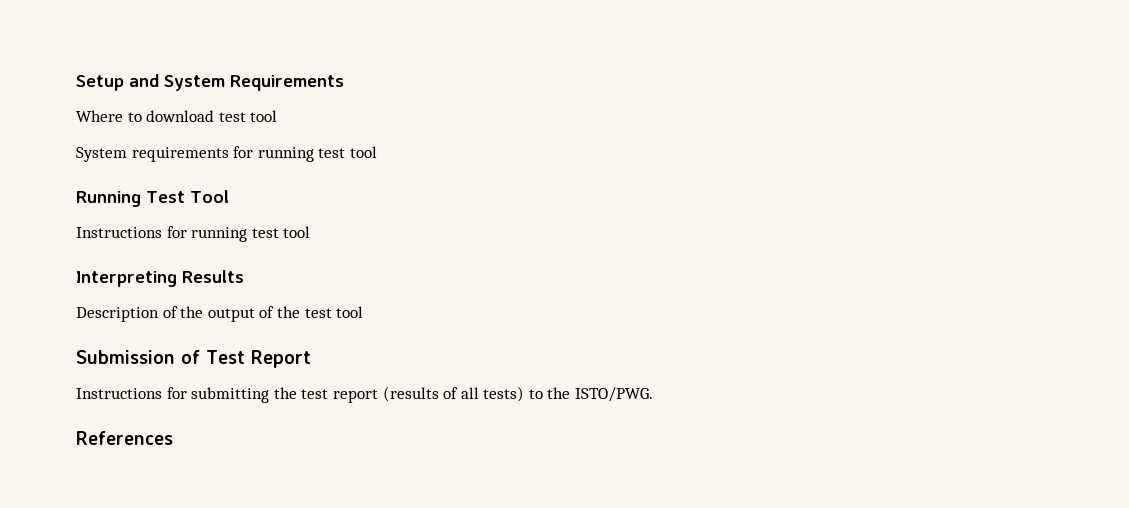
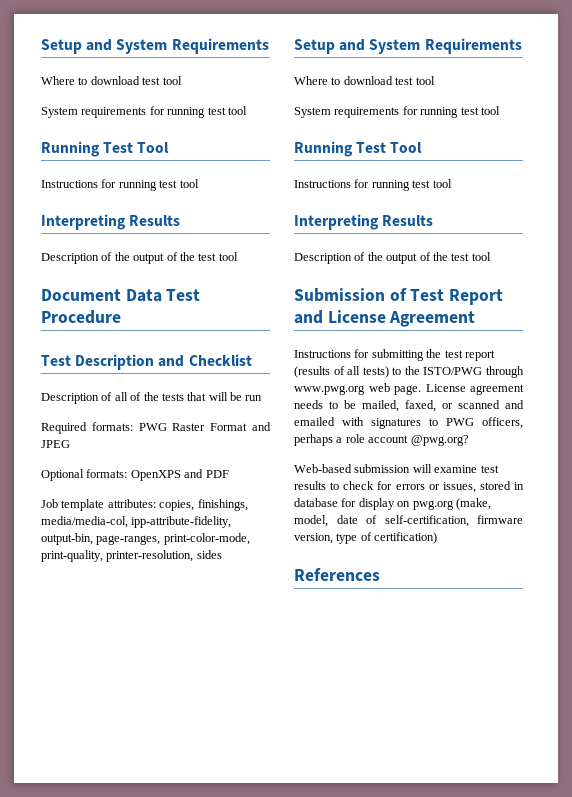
(364, 312) none -> [41,289,201,302] [41,310,121,324] [41,354,252,370] [41,392,263,404] [41,422,271,434] [41,440,70,448] [41,469,229,481] [41,499,248,511] [41,516,232,528] [41,533,250,545] [41,550,222,562] [294,38,522,54] [294,76,435,85] [294,106,500,118] [294,141,423,157] [294,179,452,191] [294,214,434,230] [294,252,491,264] // Document Data Test Procedure // Test Description and Checklist // Description of all of the tests that will be run // Required formats: PWG Raster Format and JPEG // Optional formats: OpenXPS and PDF // Job template attributes: copies, finishings, media/media-col, ipp-attribute-fidelity, output-bin, page-ranges, print-color-mode, print-quality, printer-resolution, sides // Setup and System Requirements // Where to download test tool // System requirements for running test tool // Running Test Tool // Instructions for running test tool // Interpreting Results // Description of the output of the test tool
(311, 359) none -> [294,310,476,327] and License Agreement
[575,387,654,402] ISTO/PWG. -> [423,366,524,378] [294,383,524,395] [294,400,524,412] [294,417,523,429] [294,434,469,446] [294,464,499,473] [294,481,524,493] [294,498,491,510] [294,515,523,527] [294,532,438,544] ISTO/PWG through www.pwg.org web page. License agreement needs to be mailed, faxed, or scanned and emailed with signatures to PWG officers, perhaps a role account @pwg.org? // Web-based submission will examine test results to check for errors or issues, stored in database for display on pwg.org (make, model, date of self-certification, firmware version, type of certification)

